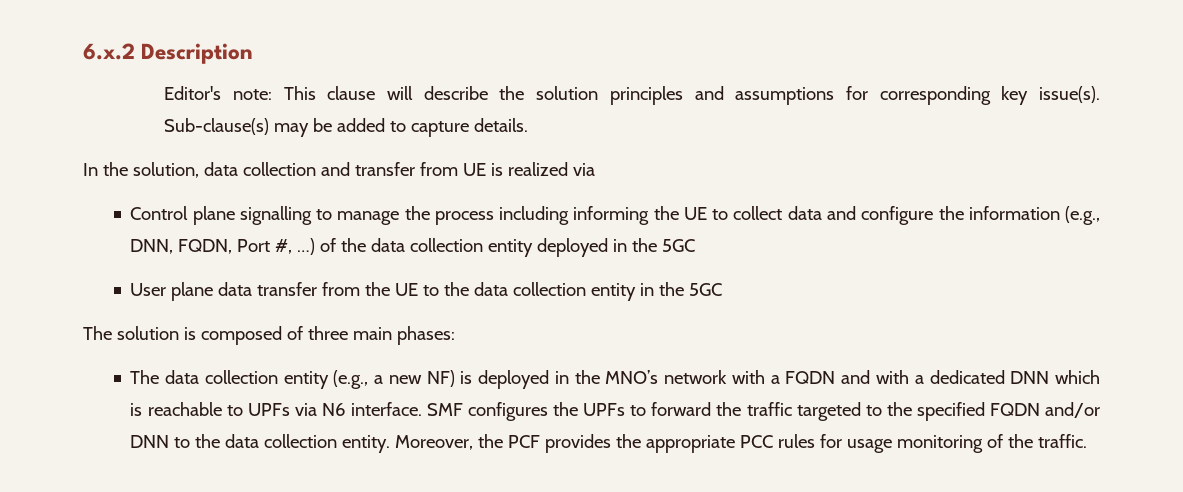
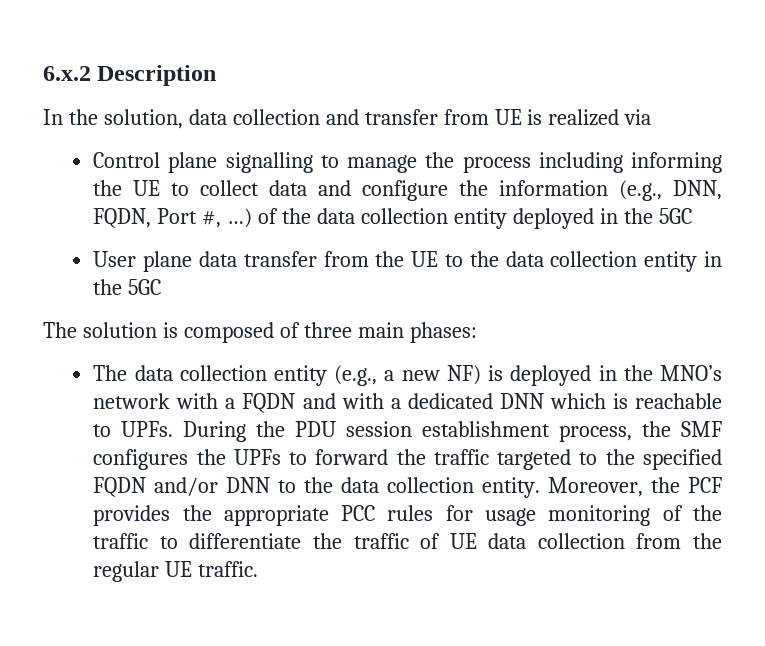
[164,86,1100,105] [164,118,529,137] // Editor's note: This clause will describe the solution principles and assumptions for corresponding key issue(s). Sub-clause(s) may be added to capture details. -> (217, 75) none
[247,402,422,416] UPFs via N6 interface. -> [121,421,672,442] UPFs. During the PDU session establishment process, the
(1034, 441) none -> [93,533,722,549] [93,561,193,582] traffic to differentiate the traffic of UE data collection from the regular UE

